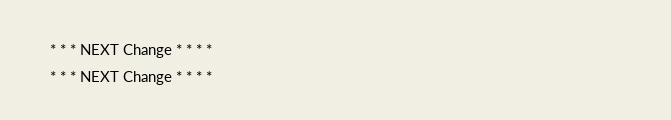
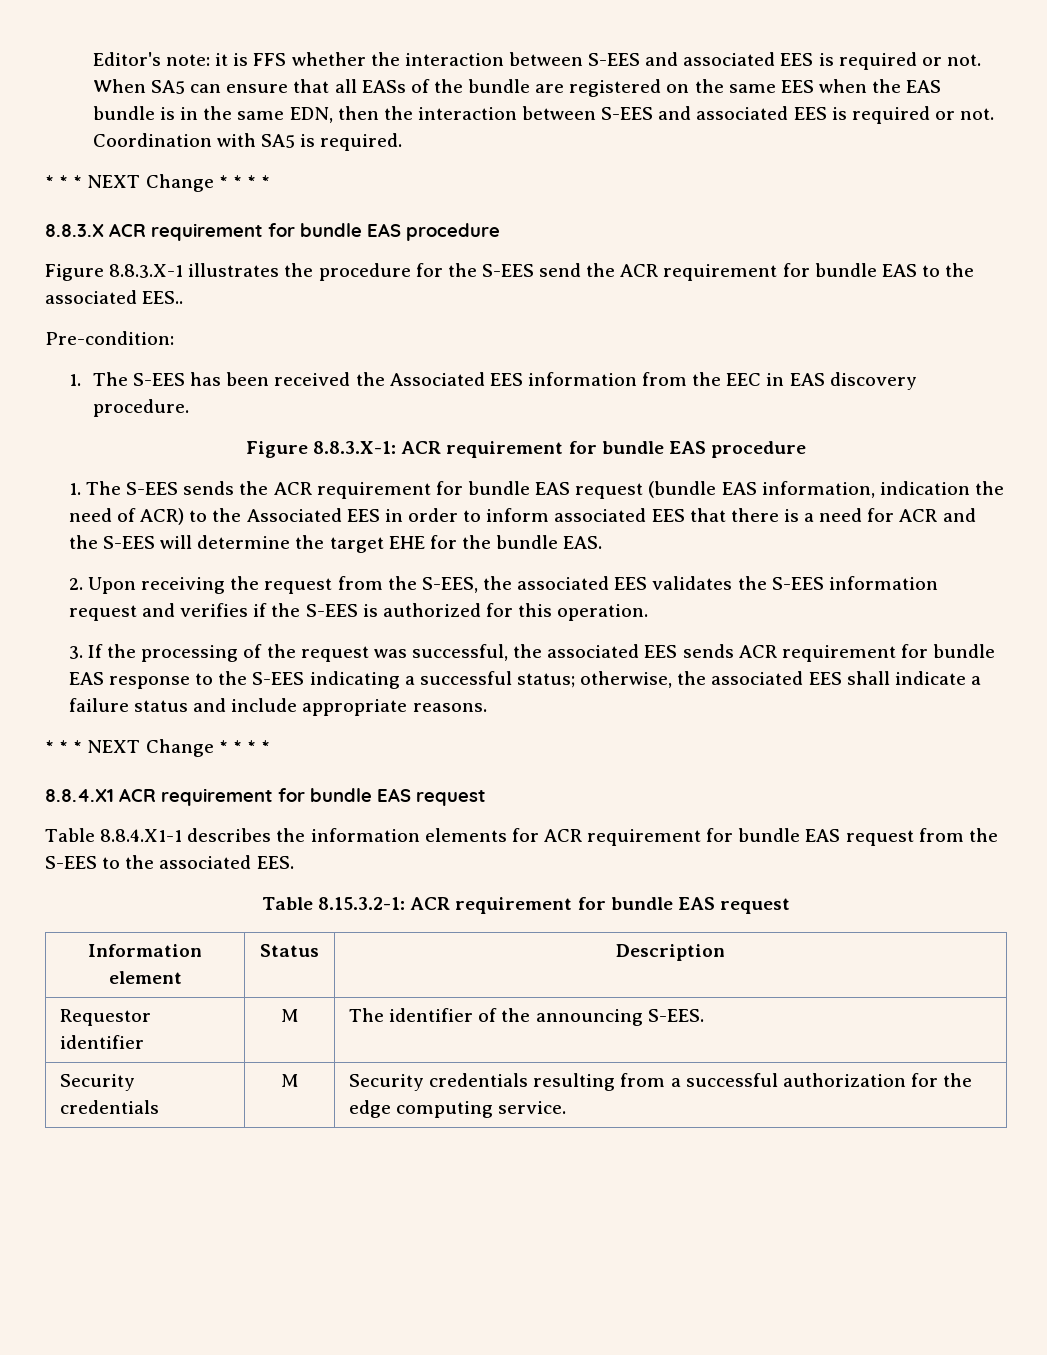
[50,44,212,58] [50,71,212,85] * * * NEXT Change * * * * // * * * NEXT Change * * * * -> [92,52,981,70] [92,79,942,97] [92,106,995,124] [92,133,403,151] [45,174,271,192] [45,223,500,241] [45,263,975,281] [45,290,184,304] [45,331,174,345] [68,372,917,390] [92,399,189,417] [246,441,806,458] [68,481,1004,499] [68,508,976,525] [68,535,603,553] [68,576,938,594] [68,603,649,621] [68,644,996,662] [68,671,981,689] [68,698,487,716] [45,739,271,757] [45,788,486,806] [45,828,998,846] [45,855,294,869] [262,897,790,914] [88,944,202,957] [108,971,182,984] [260,944,319,957] [616,944,725,961] [60,1009,152,1026] [60,1035,145,1049] [280,1009,299,1022] [349,1008,704,1026] [60,1074,136,1091] [60,1100,160,1114] [280,1074,299,1087] [349,1073,973,1091] [349,1100,567,1118] Editor's note: it is FFS whether the interaction between S-EES and associated EES is required or not. When SA5 can ensure that all EASs of the bundle are registered on the same EES when the EAS bundle is in the same EDN, then the interaction between S-EES and associated EES is required or not. Coordination with SA5 is required. // * * * NEXT Change * * * * // 8.8.3.X ACR requirement for bundle EAS procedure // Figure 8.8.3.X-1 illustrates the procedure for the S-EES send the ACR requirement for bundle EAS to the associated EES.. // Pre-condition: // 1. The S-EES has been received the Associated EES information from the EEC in EAS discovery procedure. // Figure 8.8.3.X-1: ACR requirement for bundle EAS procedure // 1. The S-EES sends the ACR requirement for bundle EAS request (bundle EAS information, indication the need of ACR) to the Associated EES in order to inform associated EES that there is a need for ACR and the S-EES will determine the target EHE for the bundle EAS. // 2. Upon receiving the request from the S-EES, the associated EES validates the S-EES information request and verifies if the S-EES is authorized for this operation. // 3. If the processing of the request was successful, the associated EES sends ACR requirement for bundle EAS response to the S-EES indicating a successful status; otherwise, the associated EES shall indicate a failure status and include appropriate reasons. // * * * NEXT Change * * * * // 8.8.4.X1 ACR requirement for bundle EAS request // Table 8.8.4.X1-1 describes the information elements for ACR requirement for bundle EAS request from the S-EES to the associated EES. // Table 8.15.3.2-1: ACR requirement for bundle EAS request // Information element | Status | Description // Requestor identifier | M | The identifier of the announcing S-EES. // Security credentials | M | Security credentials resulting from a successful authorization for the edge computing service.

